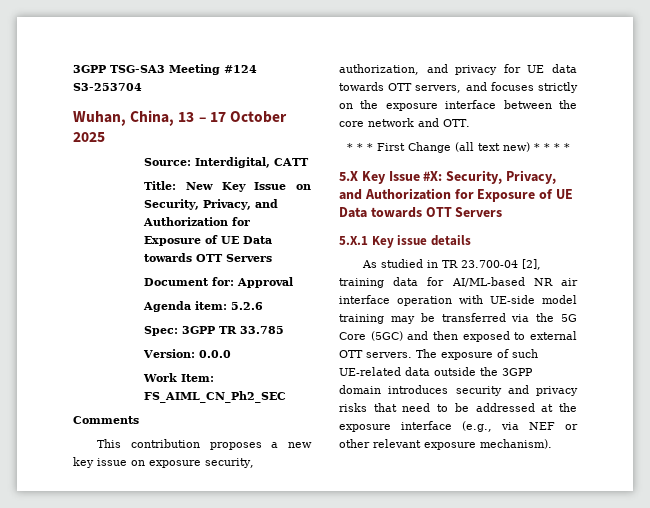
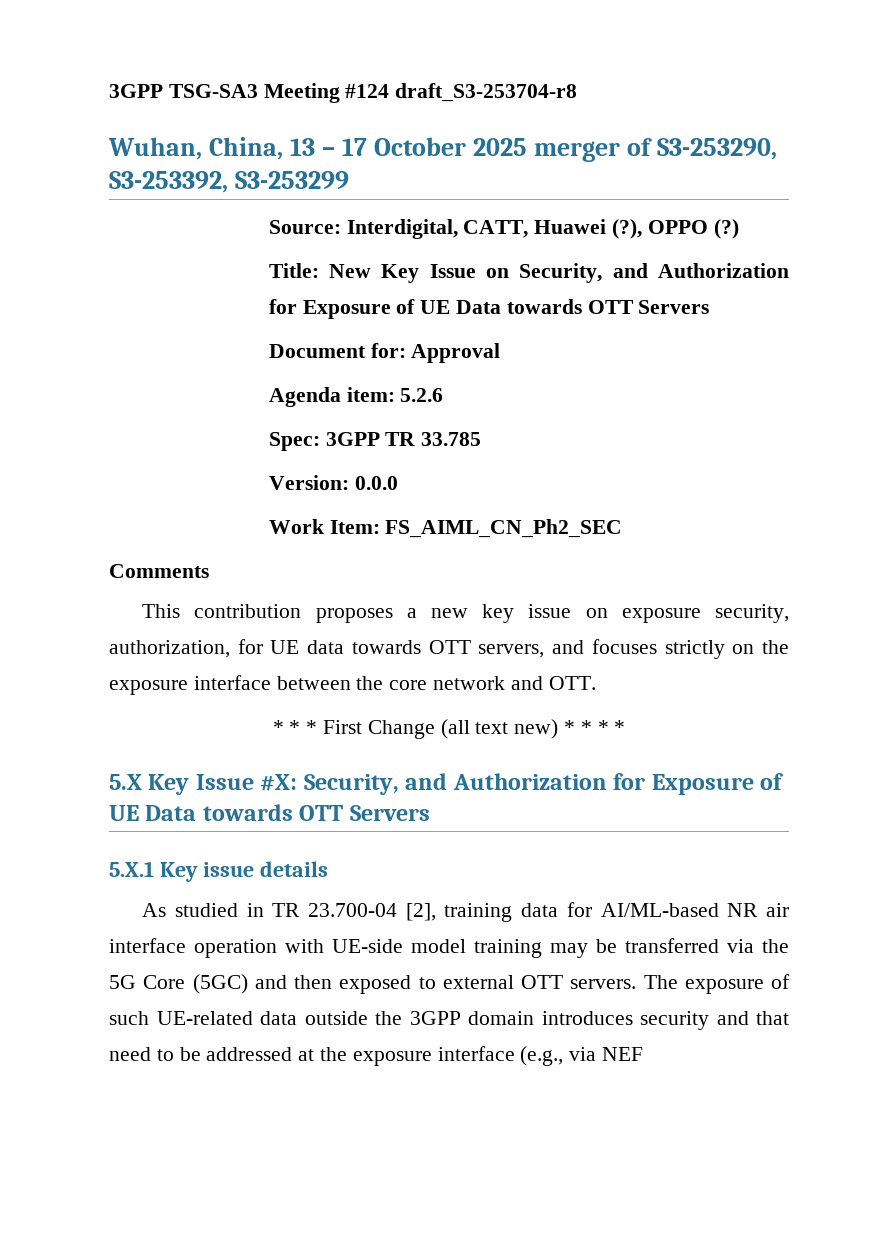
[73,83,142,91] S3-253704 -> [395,83,578,102] draft_S3-253704-r8
[144,157,310,168] // Source: Interdigital, CATT -> [534,138,778,162] [109,171,350,193] [268,219,739,239] merger of S3-253290, S3-253392, S3-253299 // Source: Interdigital, CATT, Huawei (?), OPPO (?)
[203,199,252,210] Privacy, -> (603, 273) none
[426,64,498,75] and privacy -> (230, 649) none
[505,170,556,184] Privacy, -> (399, 784) none
[536,386,578,396] [339,403,367,412] privacy risks -> (749, 1018) none
[565,424,578,430] [339,439,552,450] or other relevant exposure mechanism). -> (644, 1054) none

